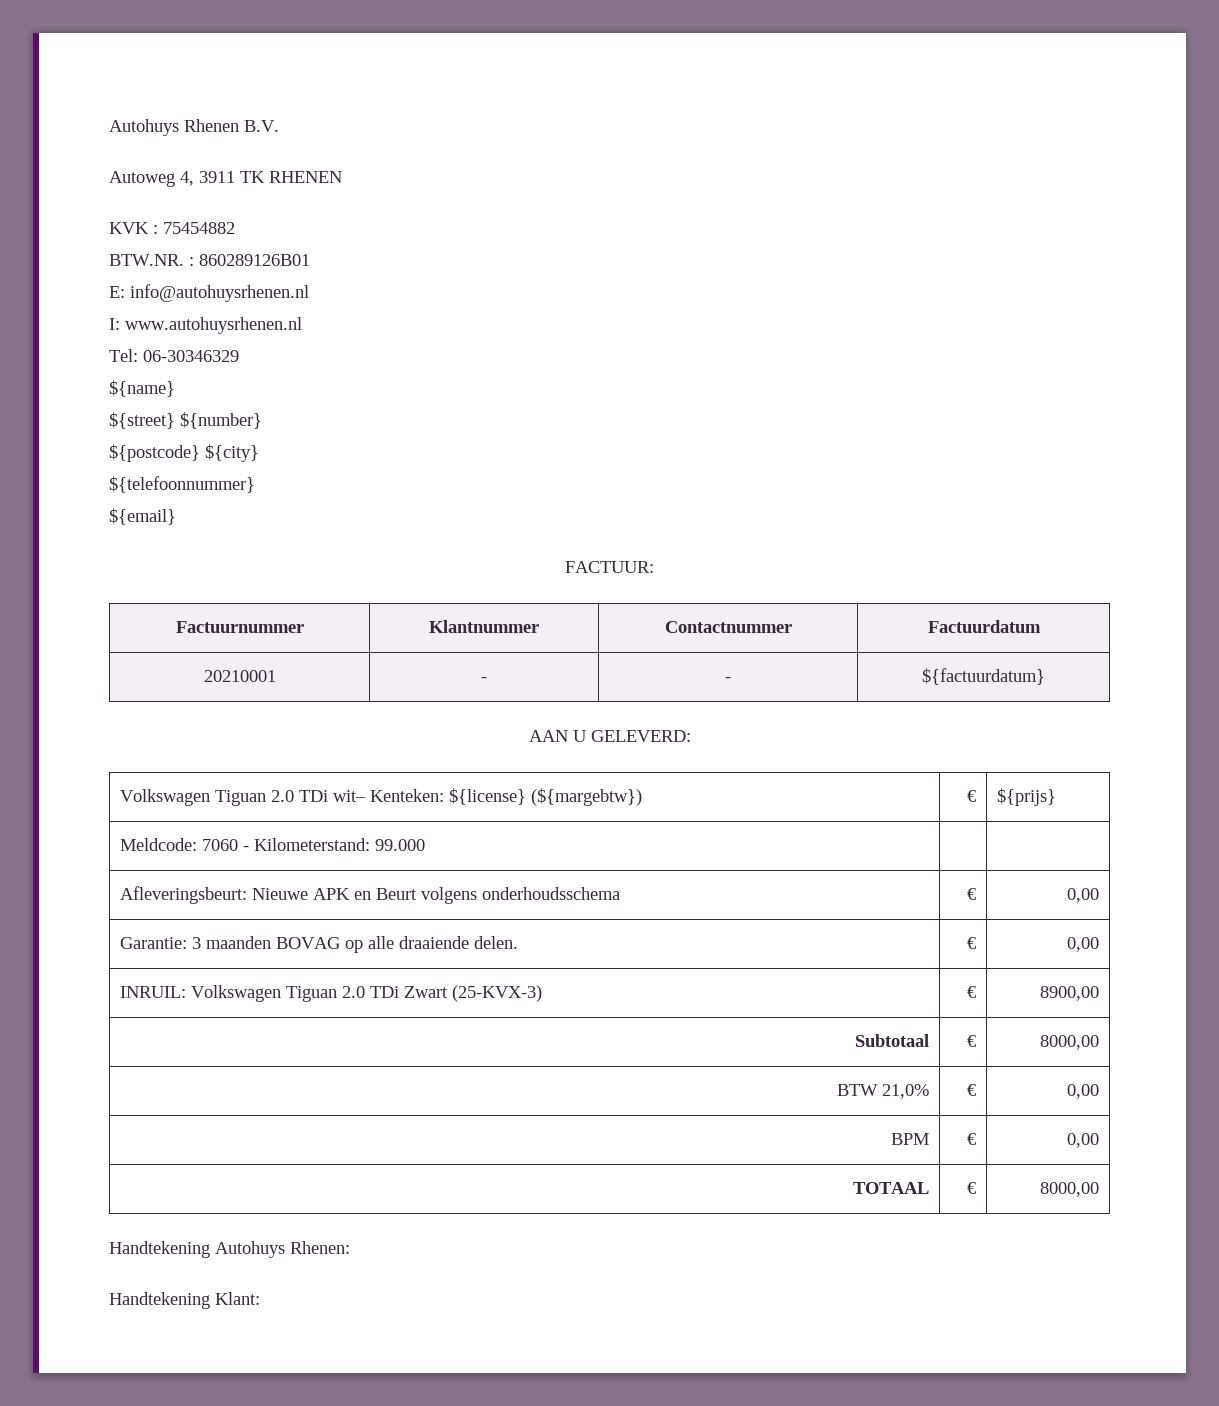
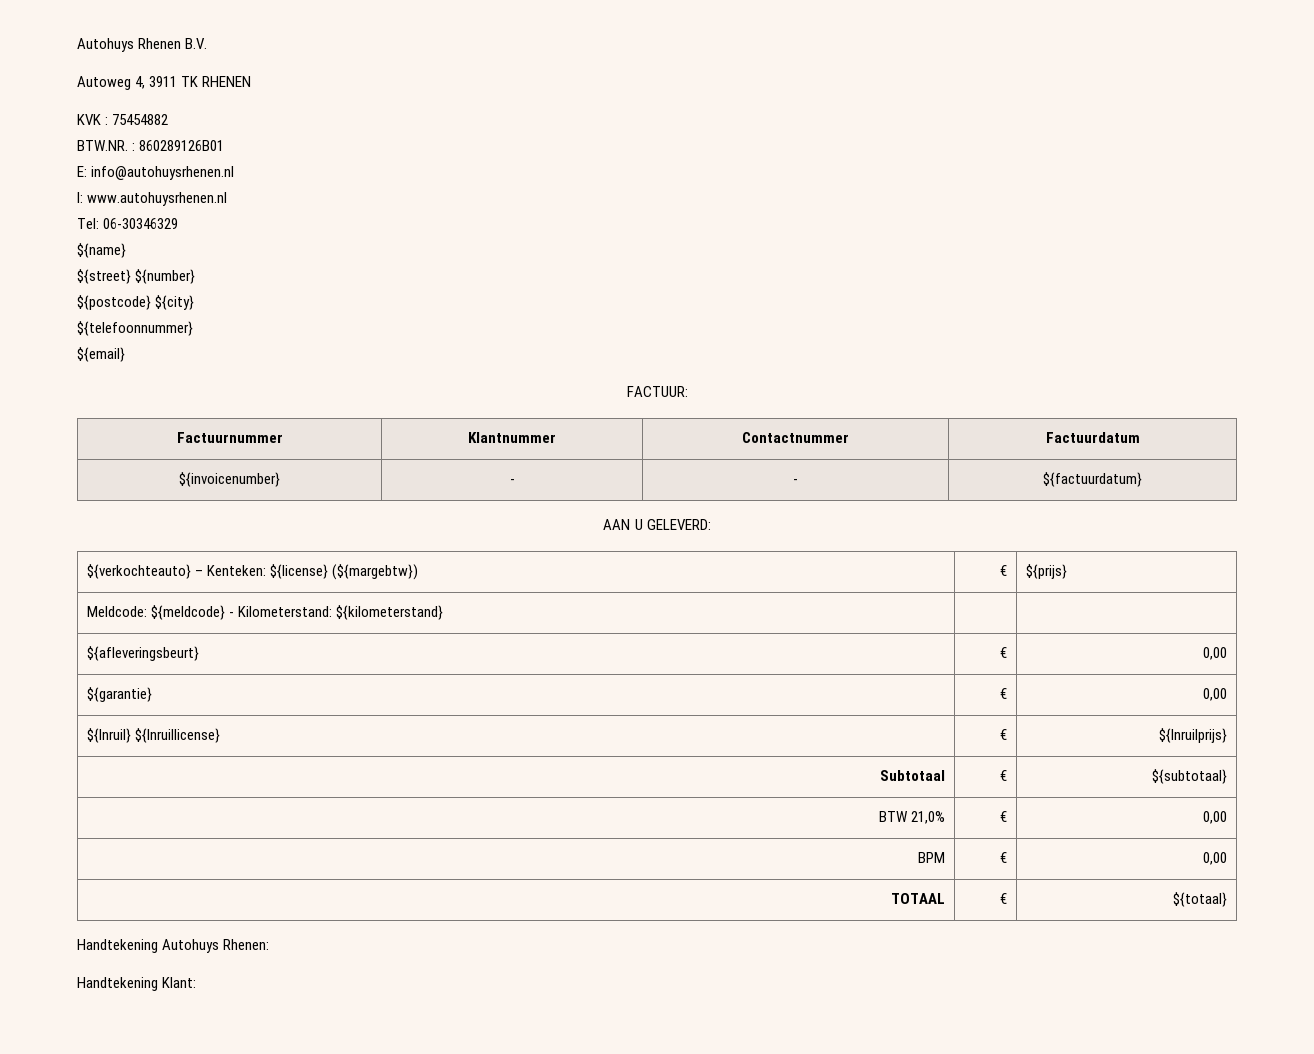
[203,670,276,682] 20210001 -> [179,472,280,487] ${invoicenumber}
[119,789,366,806] Volkswagen Tiguan 2.0 TDi wit– -> [86,564,203,579] ${verkochteauto} –
[201,839,238,851] 7060 -> [150,605,225,620] ${meldcode}
[374,839,425,851] [119,886,620,904] [967,888,977,900] [1067,888,1100,903] [119,936,518,953] [967,937,977,949] [1067,937,1100,952] [119,985,542,1002] [967,986,977,998] [1040,986,1100,1001] 99.000 | | // Afleveringsbeurt: Nieuwe APK en Beurt volgens onderhoudsschema | € | 0,00 // Garantie: 3 maanden BOVAG op alle draaiende delen. | € | 0,00 // INRUIL: Volkswagen Tiguan 2.0 TDi Zwart (25-KVX-3) | € | 8900,00 -> [335,605,443,620] [86,646,199,661] [1000,647,1008,658] [1203,647,1228,660] [86,687,152,702] [1000,688,1008,699] [1203,688,1228,701] [86,728,220,743] [1000,729,1008,740] [1159,728,1228,743] ${kilometerstand} | | // ${afleveringsbeurt} | € | 0,00 // ${garantie} | € | 0,00 // ${Inruil} ${Inruillicense} | € | ${Inruilprijs}
[1040,1035,1100,1050] 8000,00 -> [1152,769,1228,784] ${subtotaal}
[1040,1182,1100,1197] 8000,00 -> [1173,892,1228,907] ${totaal}

